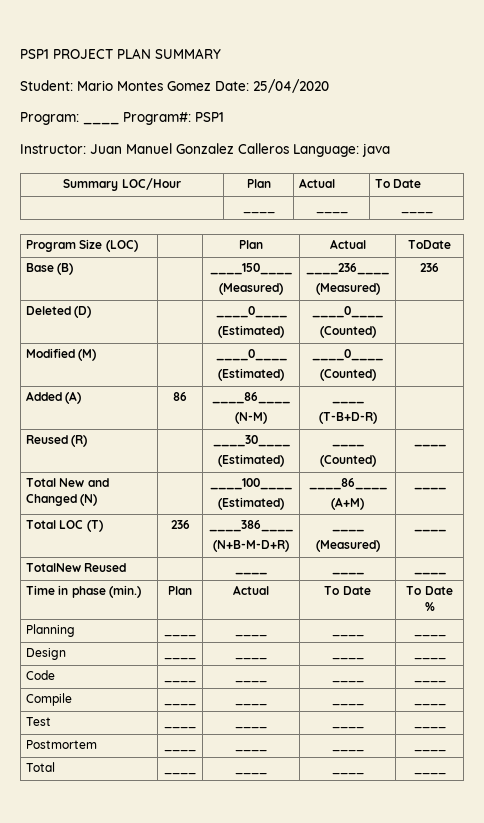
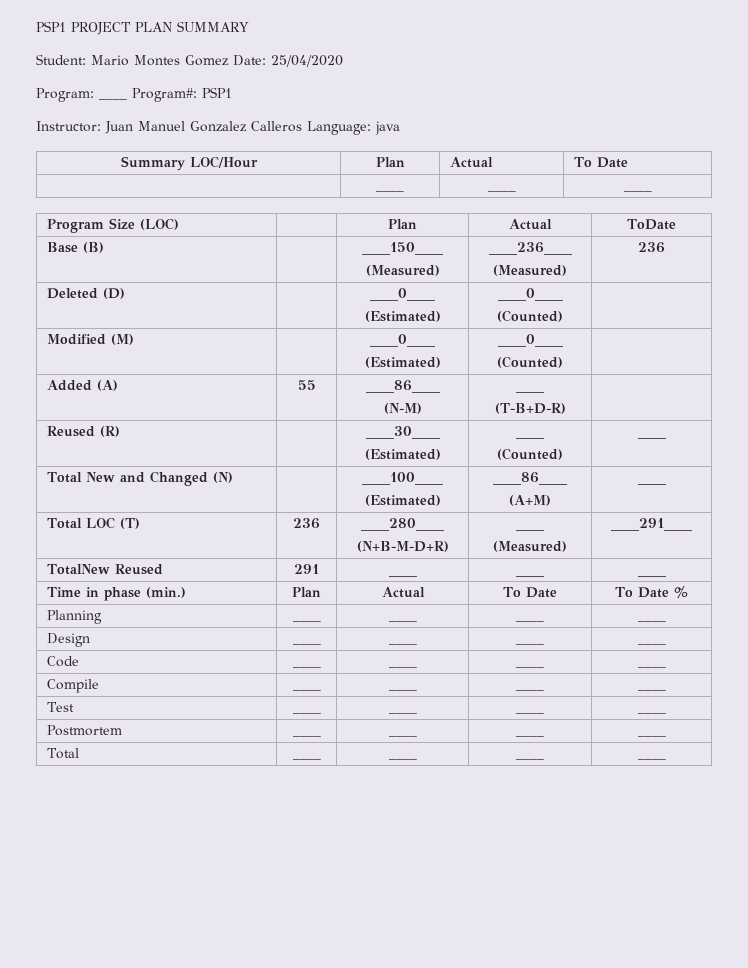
[173,392,187,401] 86 -> [297,380,316,390] 55
[209,520,293,532] ____386____ -> [360,518,444,531] ____280____
[413,529,446,532] ____ -> [611,518,692,531] ____291____
(127, 567) none -> [294,564,319,574] 291

